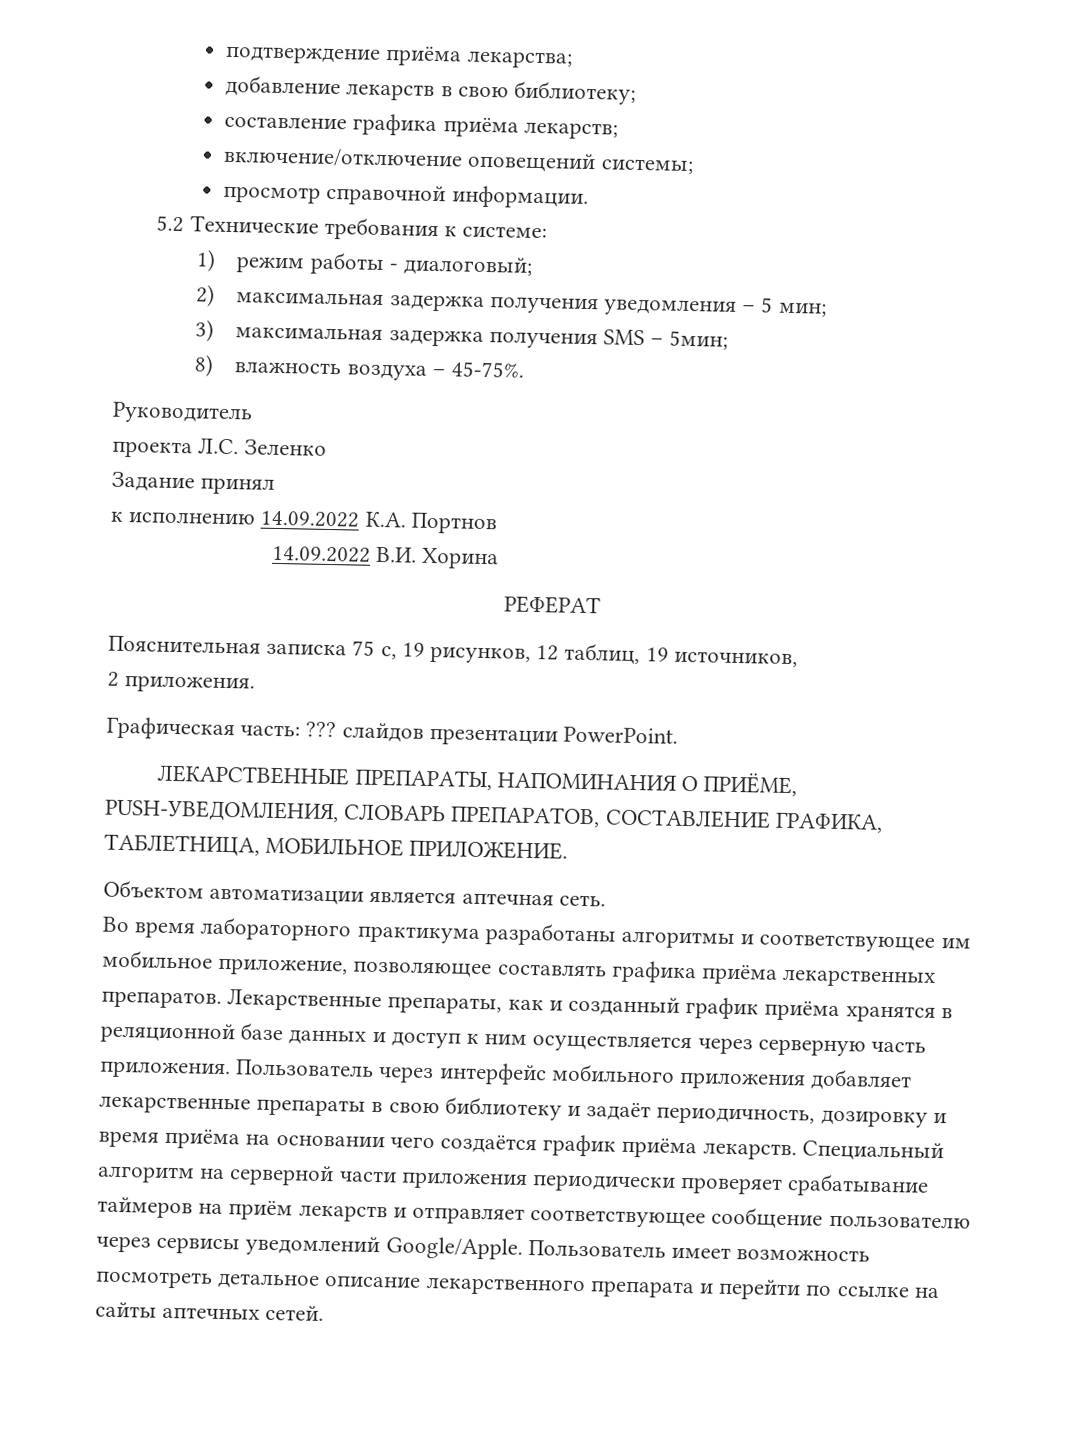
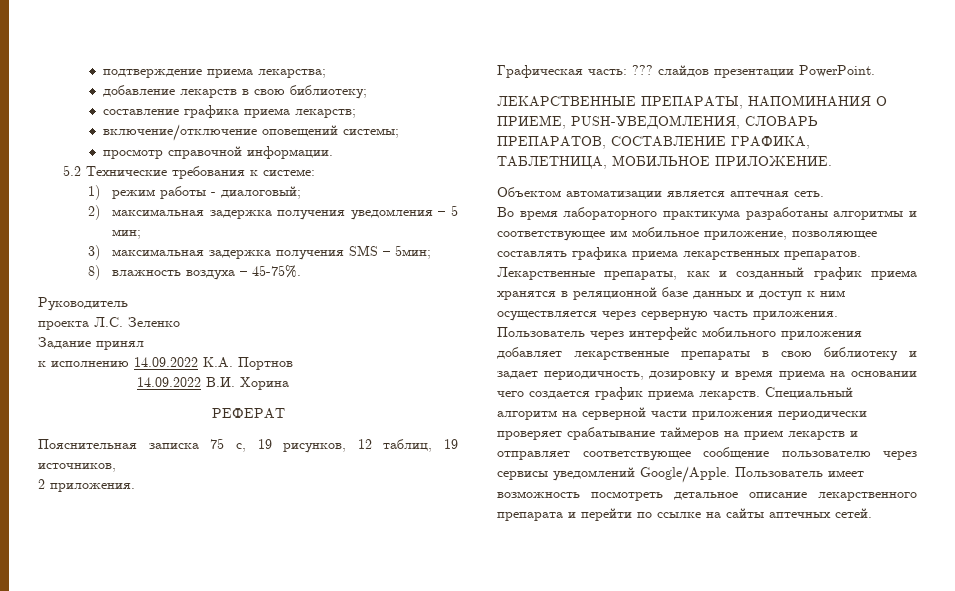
[385,45,463,67] приёма -> [207,68,254,78] приема
[442,116,519,138] приёма -> [244,108,291,118] приема
[703,772,798,797] ПРИЁМЕ, -> [497,115,566,129] ПРИЕМЕ,
[701,963,779,985] приёма -> [632,250,678,260] приема
[764,999,841,1022] приёма -> [871,270,917,280] приема
[586,1101,652,1122] задаёт -> [497,371,538,379] задает
[164,1127,241,1150] приёма -> [778,370,825,380] приема
[440,1133,698,1159] создаётся график приёма -> [529,387,694,400] создается график приема
[228,1199,294,1221] приём -> [744,430,783,440] прием

